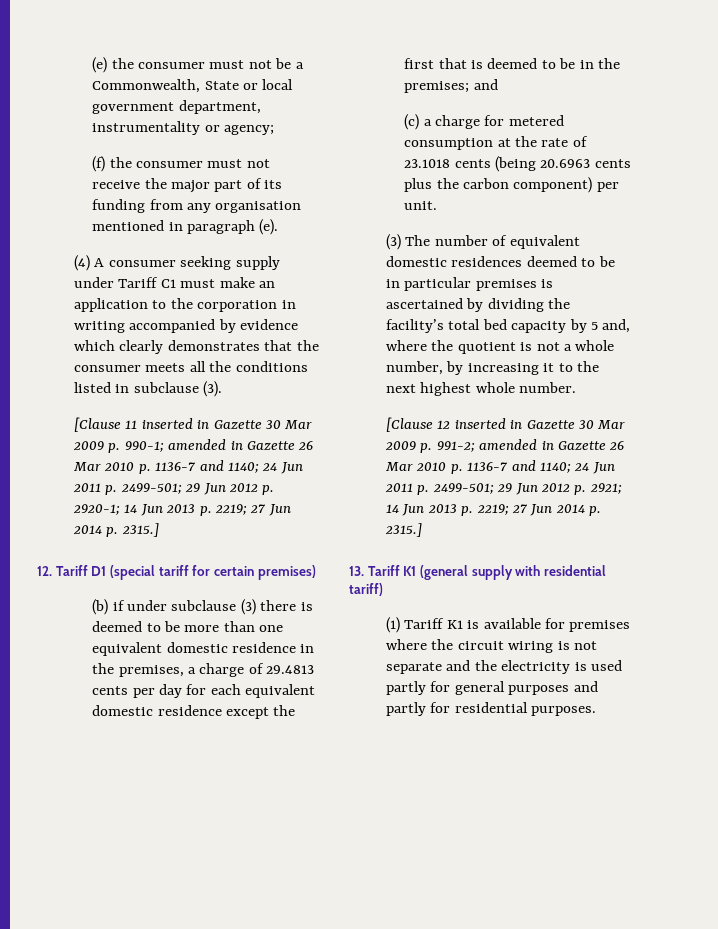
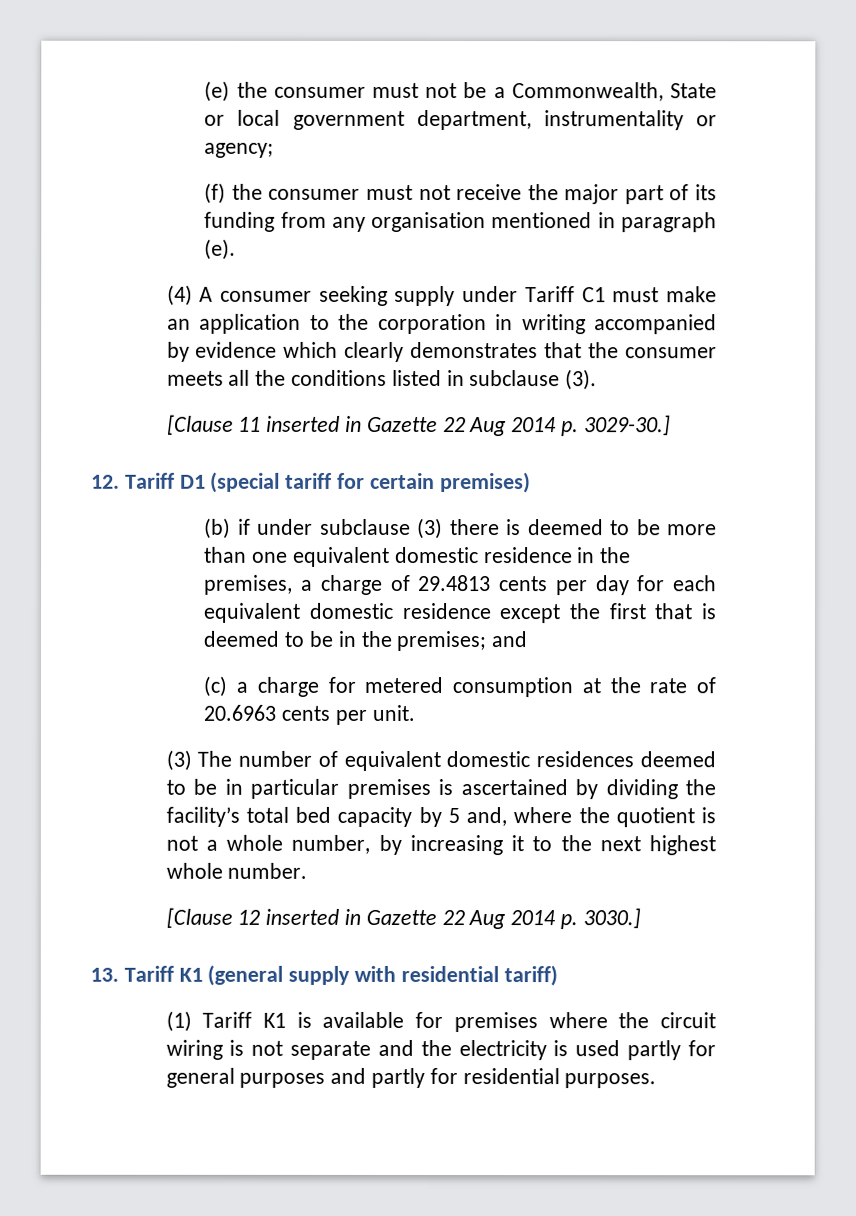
[266,420,313,429] [72,439,314,453] [72,460,303,474] [72,483,275,495] [72,504,291,516] [72,523,159,537] 30 Mar 2009 p. 990-1; amended in Gazette 26 Mar 2010 p. 1136-7 and 1140; 24 Jun 2011 p. 2499-501; 29 Jun 2012 p. 2920-1; 14 Jun 2013 p. 2219; 27 Jun 2014 p. 2315.] -> [442,415,671,437] 22 Aug 2014 p. 3029-30.]
[404,156,631,172] [404,177,593,193] 23.1018 cents (being 20.6963 cents plus the carbon component) -> [203,704,331,721] 20.6963 cents
[579,420,626,429] [384,439,625,453] [384,460,615,474] [384,483,622,495] [385,504,602,516] [384,523,422,537] 30 Mar 2009 p. 991-2; amended in Gazette 26 Mar 2010 p. 1136-7 and 1140; 24 Jun 2011 p. 2499-501; 29 Jun 2012 p. 2921; 14 Jun 2013 p. 2219; 27 Jun 2014 p. 2315.] -> [441,908,641,930] 22 Aug 2014 p. 3030.]

